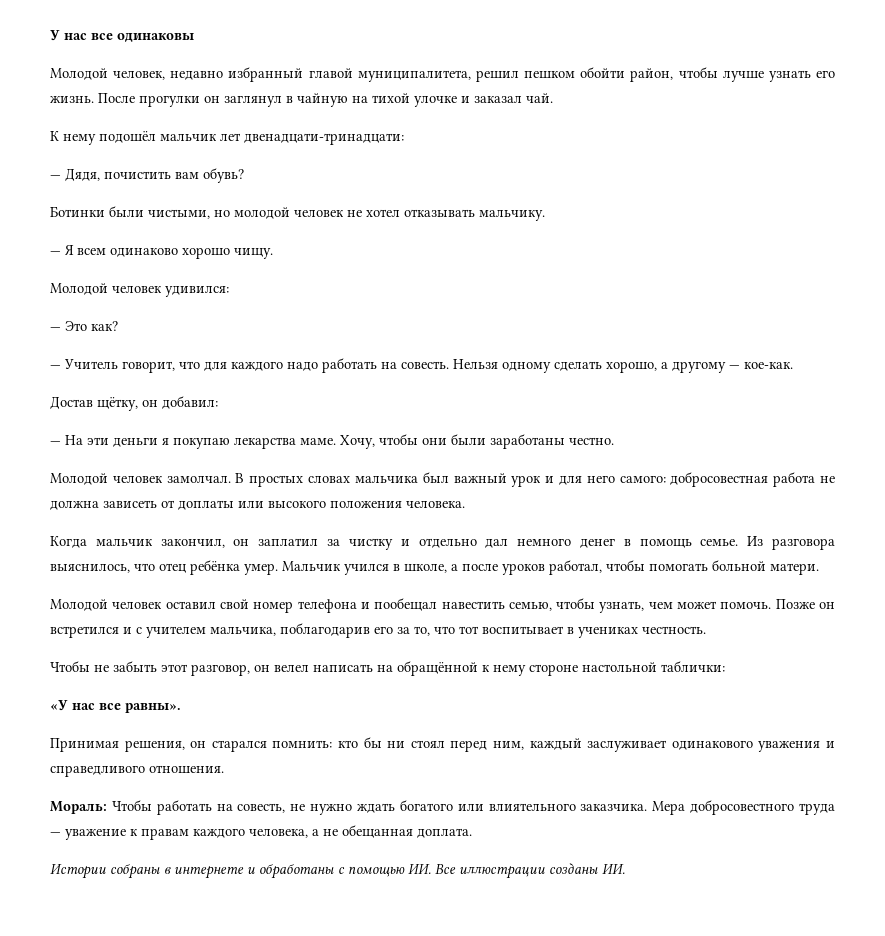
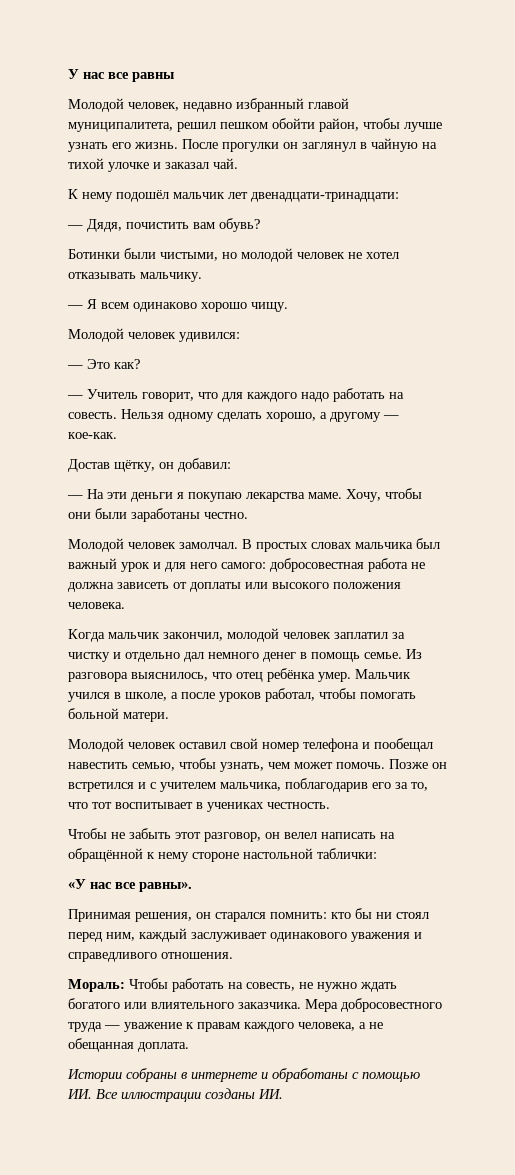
[117,33,194,43] одинаковы -> [132,72,174,82] равны
[233,539,250,546] он -> [227,628,331,642] молодой человек

